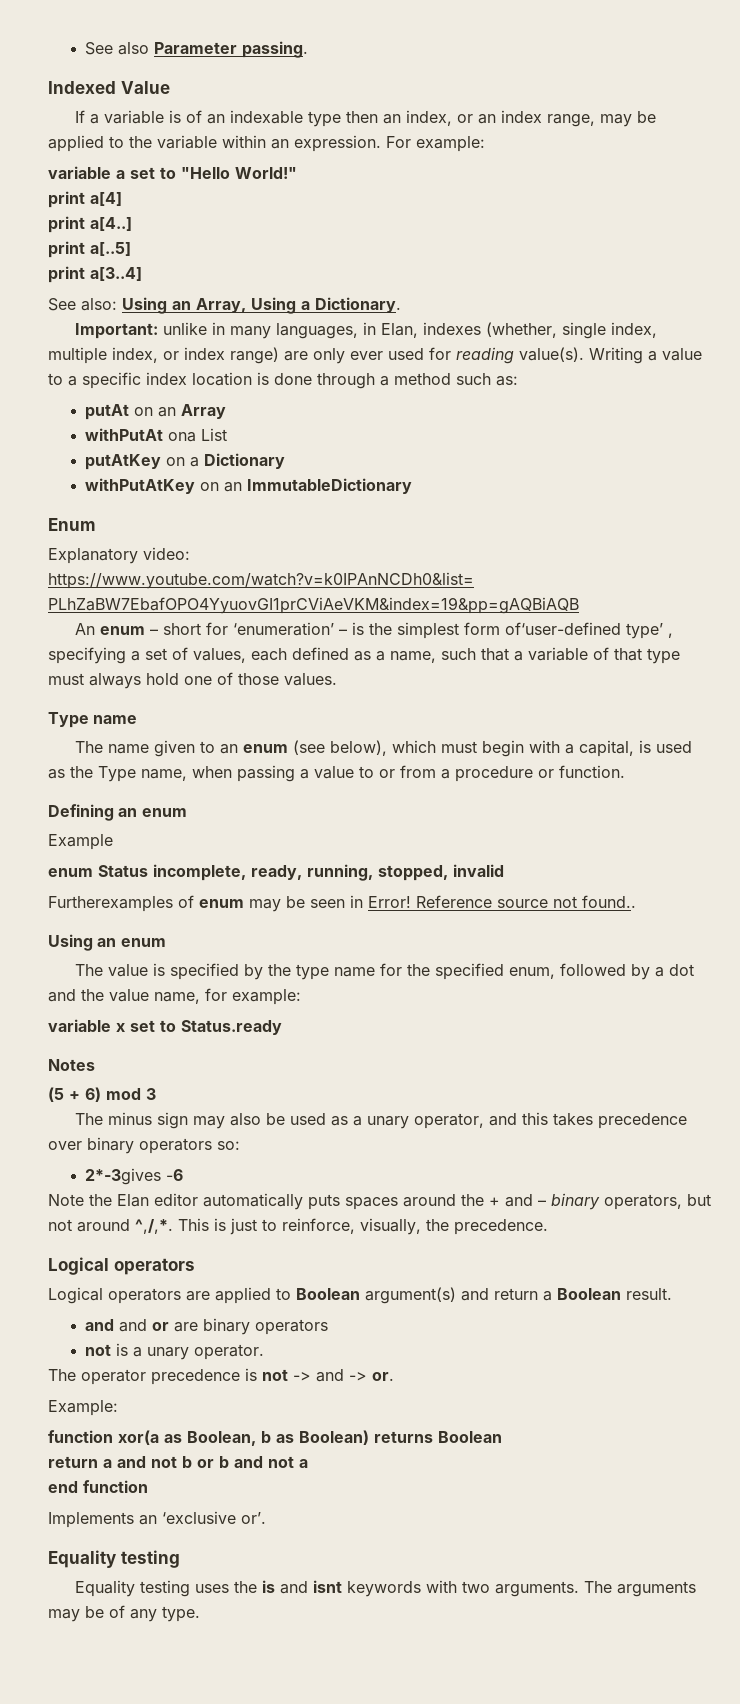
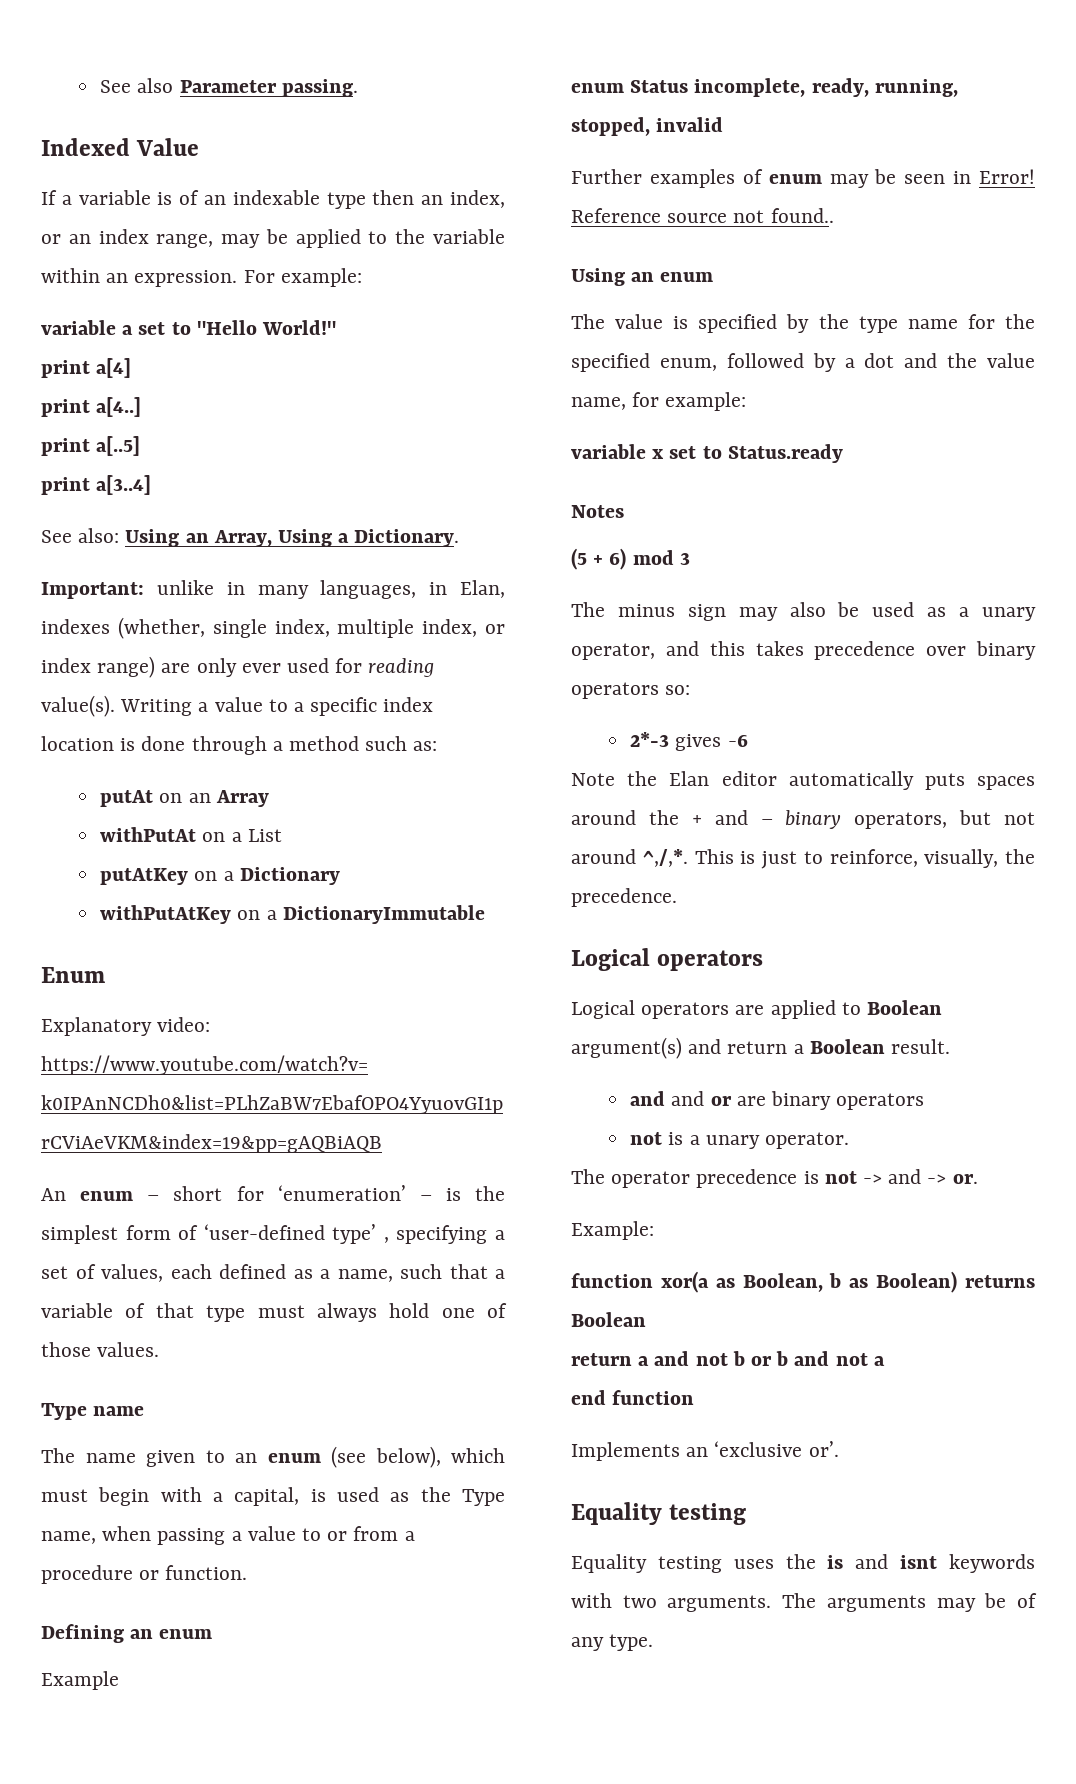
[168,432,197,442] ona -> [202,832,242,842] on a
[224,478,413,494] an ImmutableDictionary -> [266,905,485,924] a DictionaryImmutable
[505,622,622,635] of‘user-defined -> [178,1224,325,1240] of ‘user-defined
[48,896,173,912] Furtherexamples -> [571,169,735,188] Further examples
[85,1168,162,1185] 2*-3gives -> [630,732,722,751] 2*-3 gives

